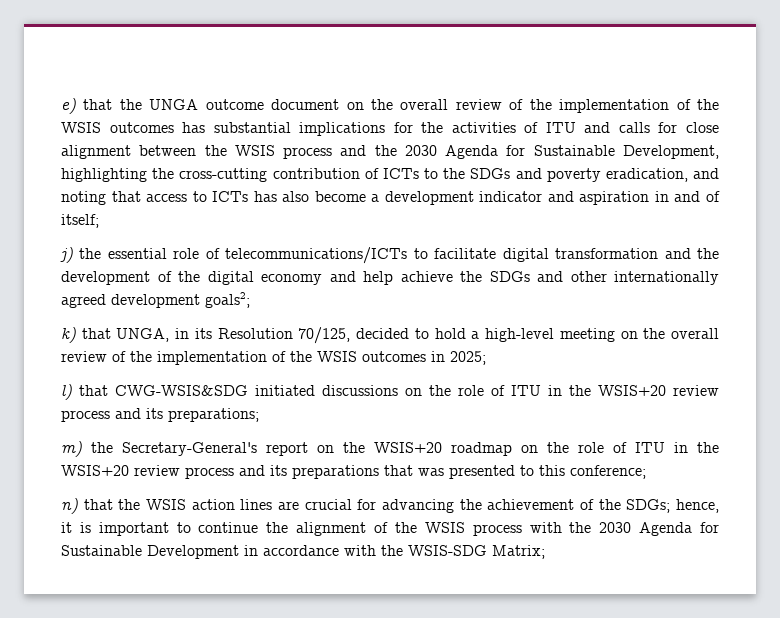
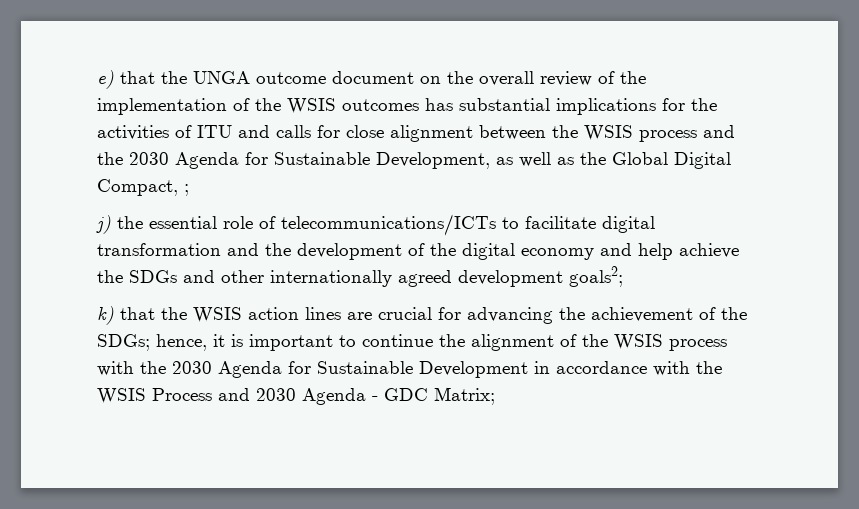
[61,168,719,182] [61,191,720,205] [61,214,99,228] highlighting the cross-cutting contribution of ICTs to the SDGs and poverty eradication, and noting that access to ICTs has also become a development indicator and aspiration in and of itself; -> [496,152,731,169] [97,179,189,196] as well as the Global Digital Compact, ;
[116,327,720,344] [61,351,486,365] [61,384,719,400] [61,408,259,422] [61,441,719,457] [61,465,646,479] [61,498,113,514] UNGA, in its Resolution 70/125, decided to hold a high-level meeting on the overall review of the implementation of the WSIS outcomes in 2025; // l) that CWG-WSIS&SDG initiated discussions on the role of ITU in the WSIS+20 review process and its preparations; // m) the Secretary-General's report on the WSIS+20 roadmap on the role of ITU in the WSIS+20 review process and its preparations that was presented to this conference; // n) that -> (155, 313) none
[408,545,487,556] WSIS-SDG -> [97,388,428,405] WSIS Process and 2030 Agenda - GDC

